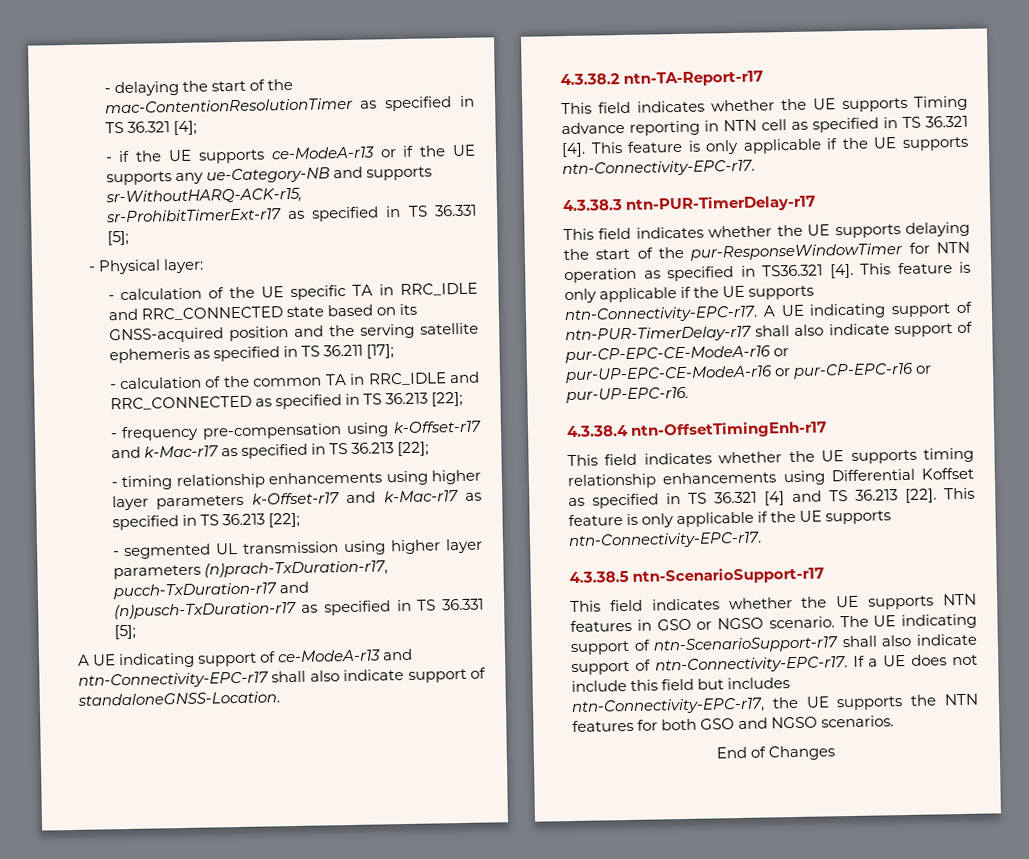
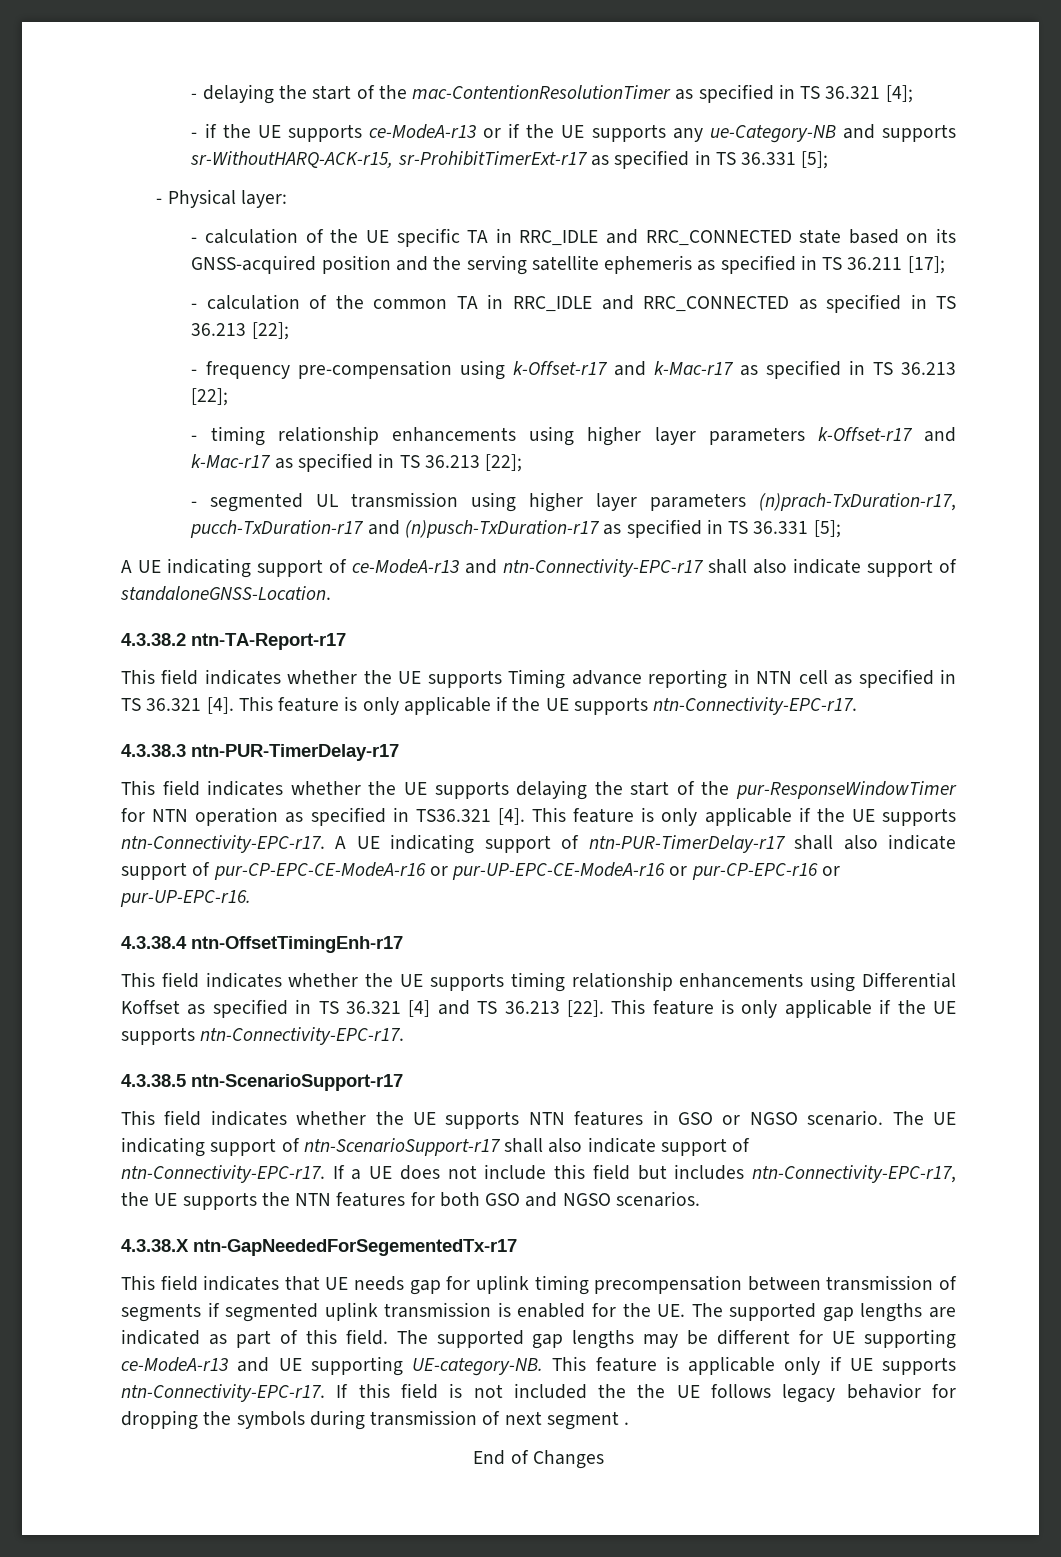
(895, 721) none -> [121,1239,517,1256] [121,1275,958,1295] [121,1302,956,1322] [121,1329,956,1349] [121,1356,956,1376] [121,1383,956,1403] [121,1410,630,1430] // 4.3.38.X ntn-GapNeededForSegementedTx-r17 // This field indicates that UE needs gap for uplink timing precompensation between transmission of segments if segmented uplink transmission is enabled for the UE. The supported gap lengths are indicated as part of this field. The supported gap lengths may be different for UE supporting ce-ModeA-r13 and UE supporting UE-category-NB. This feature is applicable only if UE supports ntn-Connectivity-EPC-r17. If this field is not included the the UE follows legacy behavior for dropping the symbols during transmission of next segment .

